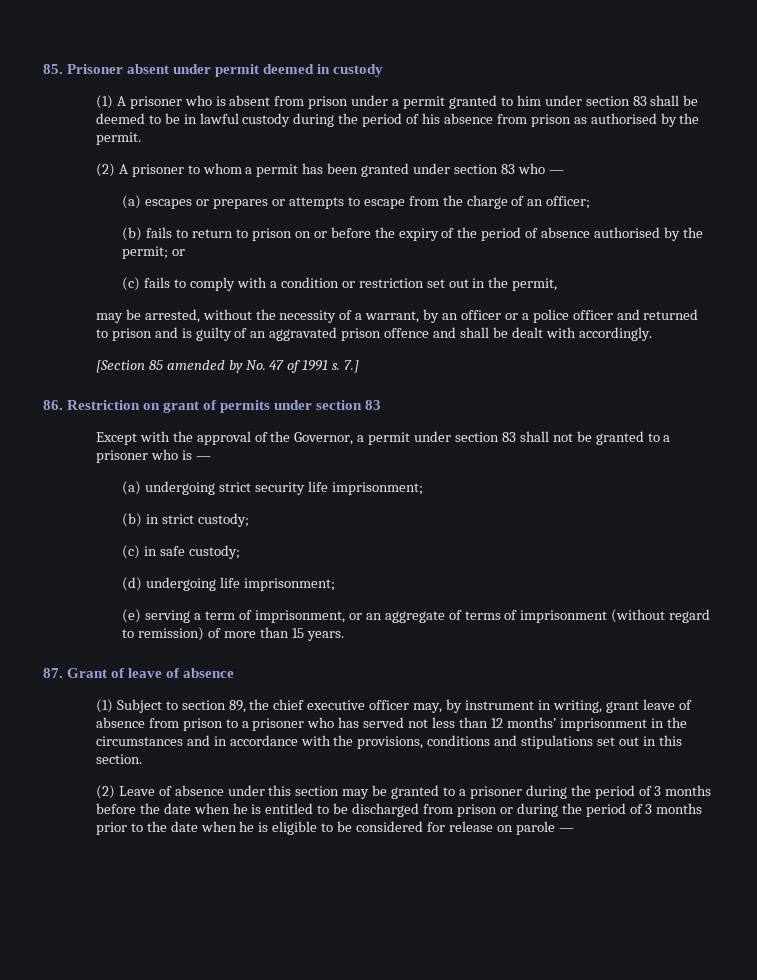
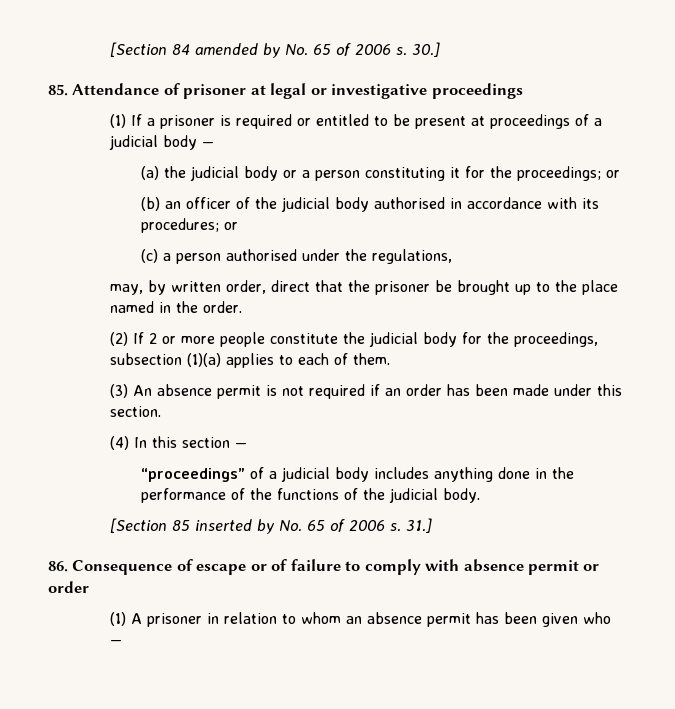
[43,64,384,77] [95,95,699,109] [95,113,700,127] [95,132,141,145] [95,163,564,177] [122,195,591,209] [122,227,703,241] [122,246,186,259] [122,277,558,291] [95,309,699,323] [95,327,652,341] [95,360,360,373] [43,400,382,413] [95,431,671,445] [95,449,211,463] [122,481,423,495] [122,513,250,527] [122,545,241,559] [122,577,336,591] [122,609,711,623] [122,627,344,641] [43,668,235,678] [95,699,692,713] [95,717,687,731] [95,735,682,749] [95,754,142,764] [95,785,712,799] [95,803,703,817] [95,821,555,835] 85. Prisoner absent under permit deemed in custody // (1) A prisoner who is absent from prison under a permit granted to him under section 83 shall be deemed to be in lawful custody during the period of his absence from prison as authorised by the permit. // (2) A prisoner to whom a permit has been granted under section 83 who — // (a) escapes or prepares or attempts to escape from the charge of an officer; // (b) fails to return to prison on or before the expiry of the period of absence authorised by the permit; or // (c) fails to comply with a condition or restriction set out in the permit, // may be arrested, without the necessity of a warrant, by an officer or a police officer and returned to prison and is guilty of an aggravated prison offence and shall be dealt with accordingly. // [Section 85 amended by No. 47 of 1991 s. 7.] // 86. Restriction on grant of permits under section 83 // Except with the approval of the Governor, a permit under section 83 shall not be granted to a prisoner who is — // (a) undergoing strict security life imprisonment; // (b) in strict custody; // (c) in safe custody; // (d) undergoing life imprisonment; // (e) serving a term of imprisonment, or an aggregate of terms of imprisonment (without regard to remission) of more than 15 years. // 87. Grant of leave of absence // (1) Subject to section 89, the chief executive officer may, by instrument in writing, grant leave of absence from prison to a prisoner who has served not less than 12 months’ imprisonment in the circumstances and in accordance with the provisions, conditions and stipulations set out in this section. // (2) Leave of absence under this section may be granted to a prisoner during the period of 3 months before the date when he is entitled to be discharged from prison or during the period of 3 months prior to the date when he is eligible to be considered for release on parole -> [110,42,441,58] [48,83,523,99] [110,114,603,129] [109,135,215,150] [141,166,621,181] [141,197,600,212] [141,218,239,233] [141,249,453,264] [110,280,619,295] [110,301,243,313] [110,332,599,347] [110,353,391,368] [110,384,623,399] [110,406,162,417] [110,436,248,450] [141,467,575,482] [141,488,481,503] [110,518,433,534] [48,559,600,575] [48,581,89,593] [110,612,612,627] [Section 84 amended by No. 65 of 2006 s. 30.] // 85. Attendance of prisoner at legal or investigative proceedings // (1) If a prisoner is required or entitled to be present at proceedings of a judicial body — // (a) the judicial body or a person constituting it for the proceedings; or // (b) an officer of the judicial body authorised in accordance with its procedures; or // (c) a person authorised under the regulations, // may, by written order, direct that the prisoner be brought up to the place named in the order. // (2) If 2 or more people constitute the judicial body for the proceedings, subsection (1)(a) applies to each of them. // (3) An absence permit is not required if an order has been made under this section. // (4) In this section — // “proceedings” of a judicial body includes anything done in the performance of the functions of the judicial body. // [Section 85 inserted by No. 65 of 2006 s. 31.] // 86. Consequence of escape or of failure to comply with absence permit or order // (1) A prisoner in relation to whom an absence permit has been given who

